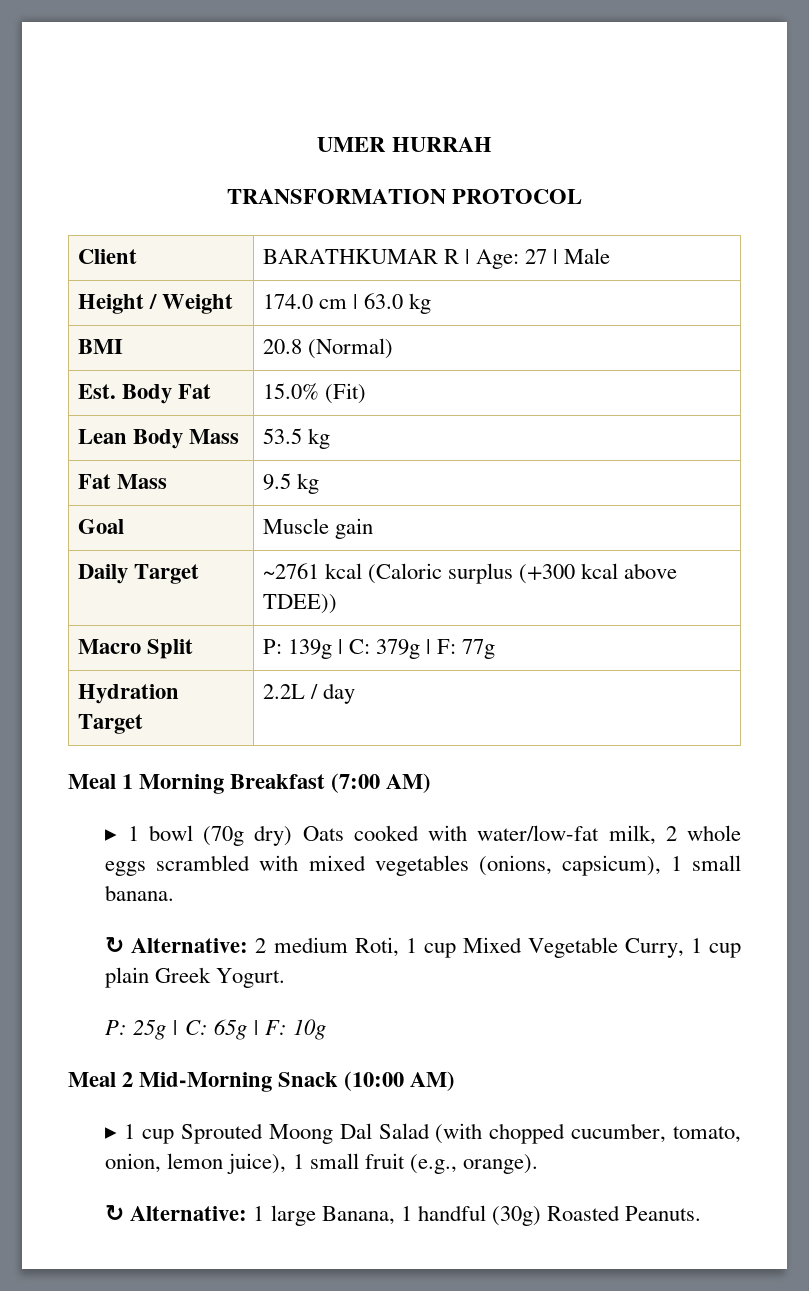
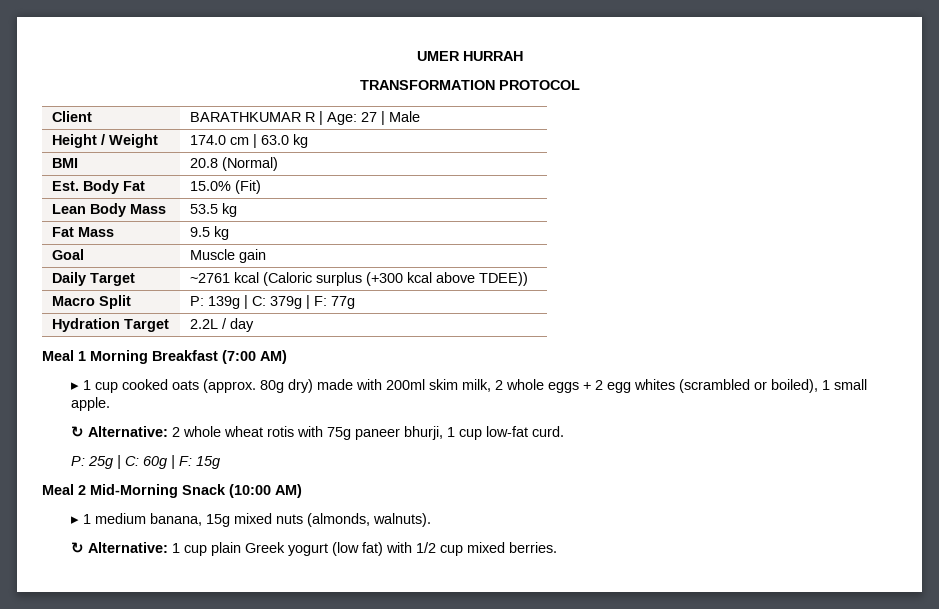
[148,825,741,846] [105,855,741,876] [105,885,175,901] bowl (70g dry) Oats cooked with water/low-fat milk, 2 whole eggs scrambled with mixed vegetables (onions, capsicum), 1 small banana. -> [94,379,867,393] [70,397,110,411] cup cooked oats (approx. 80g dry) made with 200ml skim milk, 2 whole eggs + 2 egg whites (scrambled or boiled), 1 small apple.
[273,937,742,958] [105,967,286,988] medium Roti, 1 cup Mixed Vegetable Curry, 1 cup plain Greek Yogurt. -> [182,426,564,440] whole wheat rotis with 75g paneer bhurji, 1 cup low-fat curd.
[213,1019,326,1040] 65g | F: 10g -> [142,455,220,469] 60g | F: 15g
[142,1123,741,1144] [105,1153,538,1174] [105,1205,701,1226] cup Sprouted Moong Dal Salad (with chopped cucumber, tomato, onion, lemon juice), 1 small fruit (e.g., orange). // ↻ Alternative: 1 large Banana, 1 handful (30g) Roasted Peanuts. -> [94,513,431,527] [70,542,557,556] medium banana, 15g mixed nuts (almonds, walnuts). // ↻ Alternative: 1 cup plain Greek yogurt (low fat) with 1/2 cup mixed berries.

